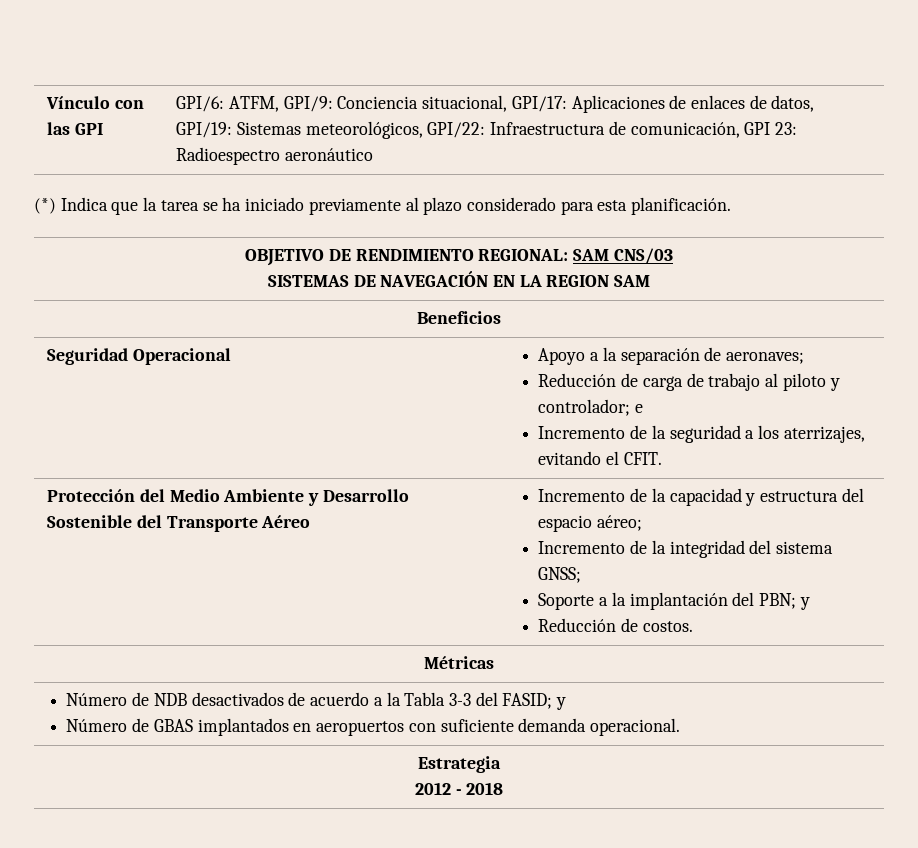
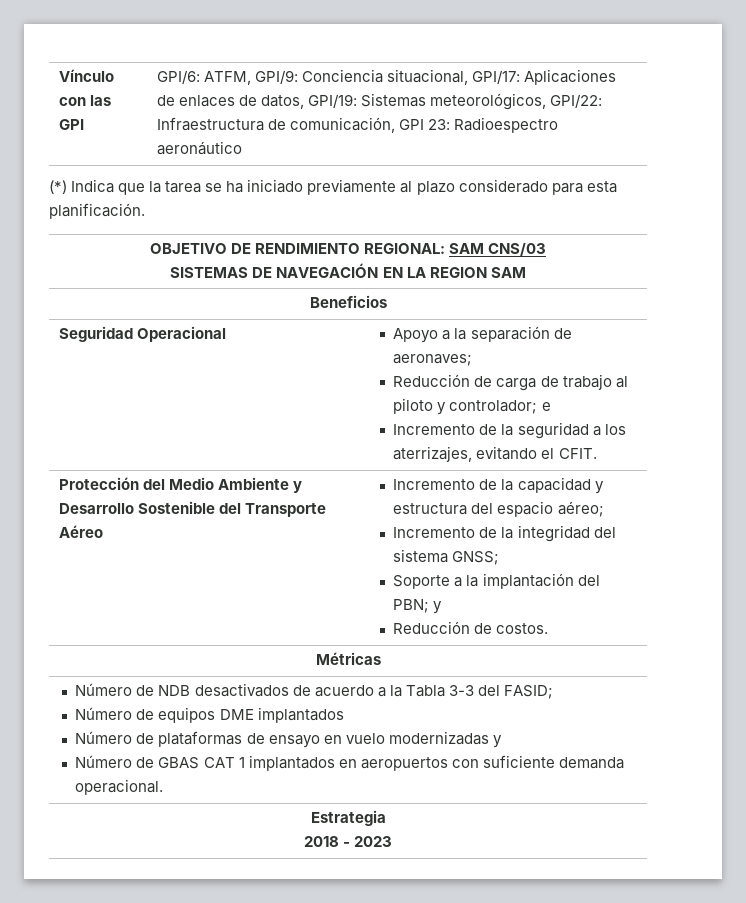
(553, 701) none -> [75,707,344,723] [75,731,489,748] // Número de equipos DME implantados // Número de plataformas de ensayo en vuelo modernizadas
(193, 725) none -> [203,757,245,768] CAT 1
[414,782,504,795] 2012 - 2018 -> [303,836,393,847] 2018 - 2023

